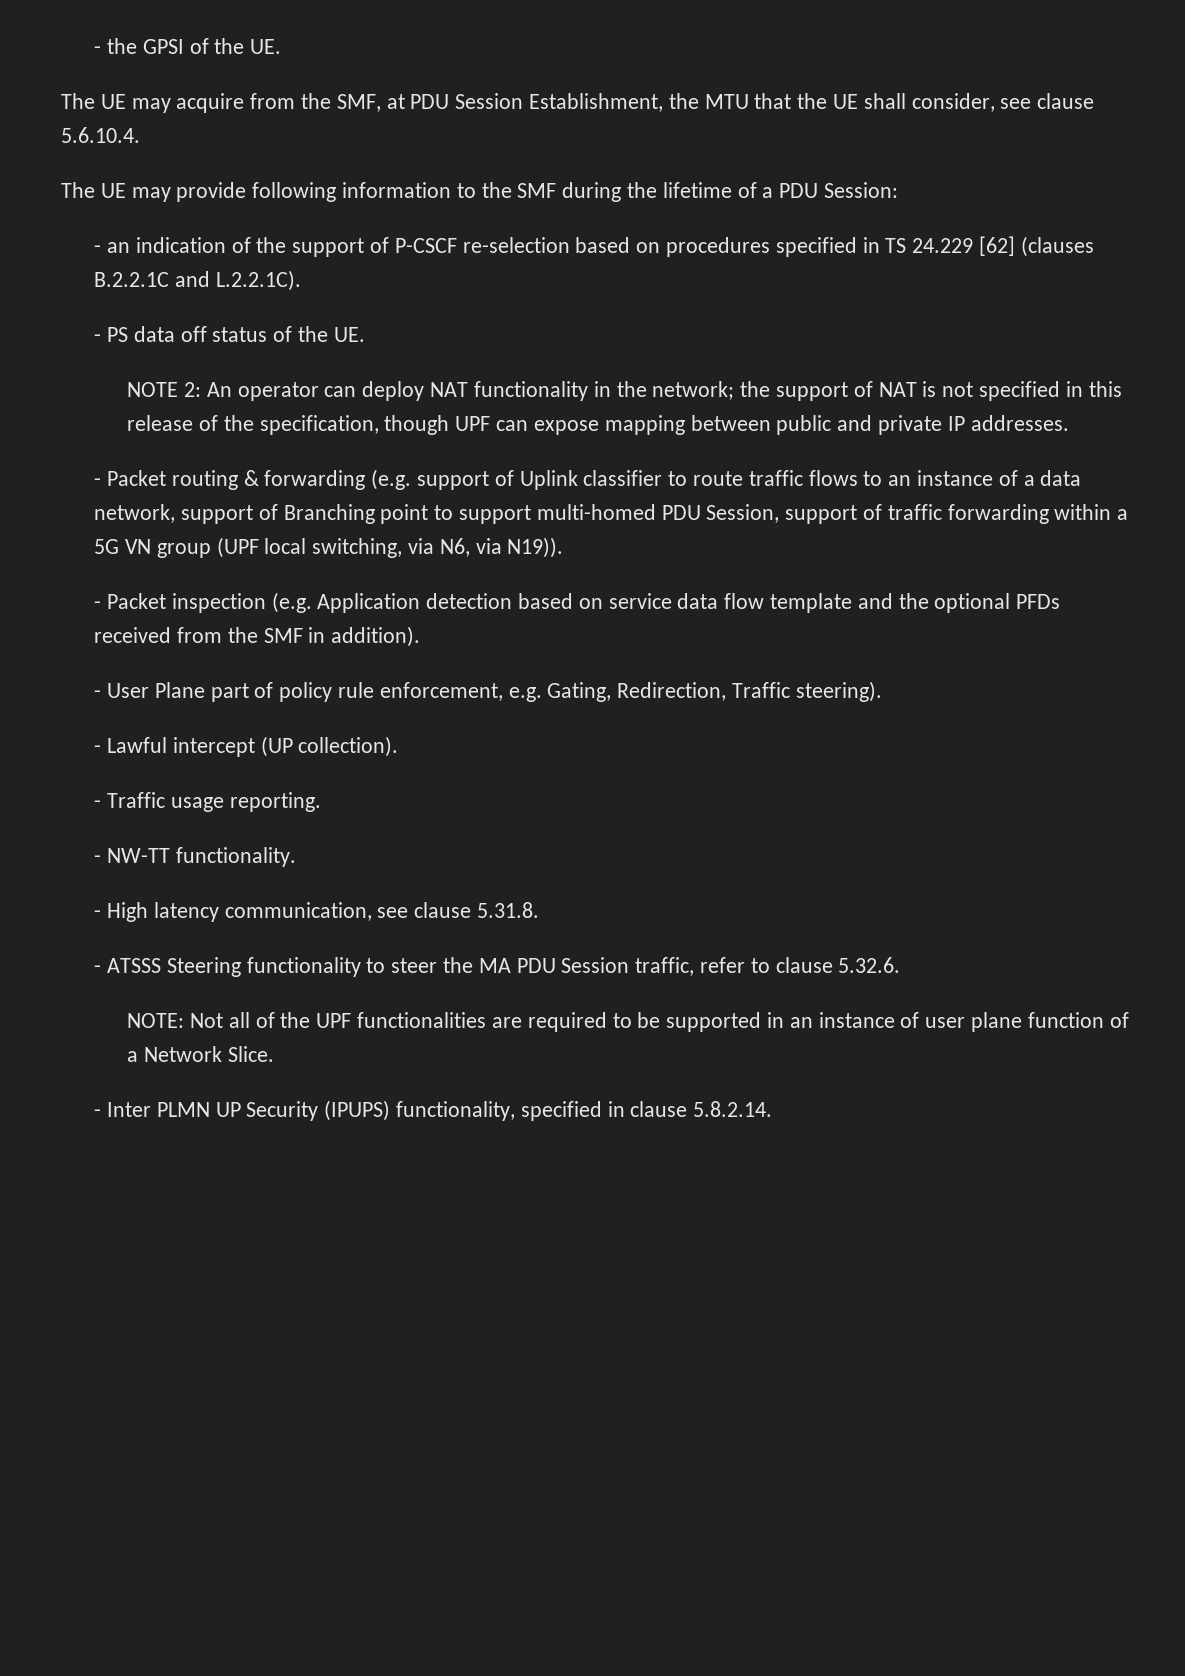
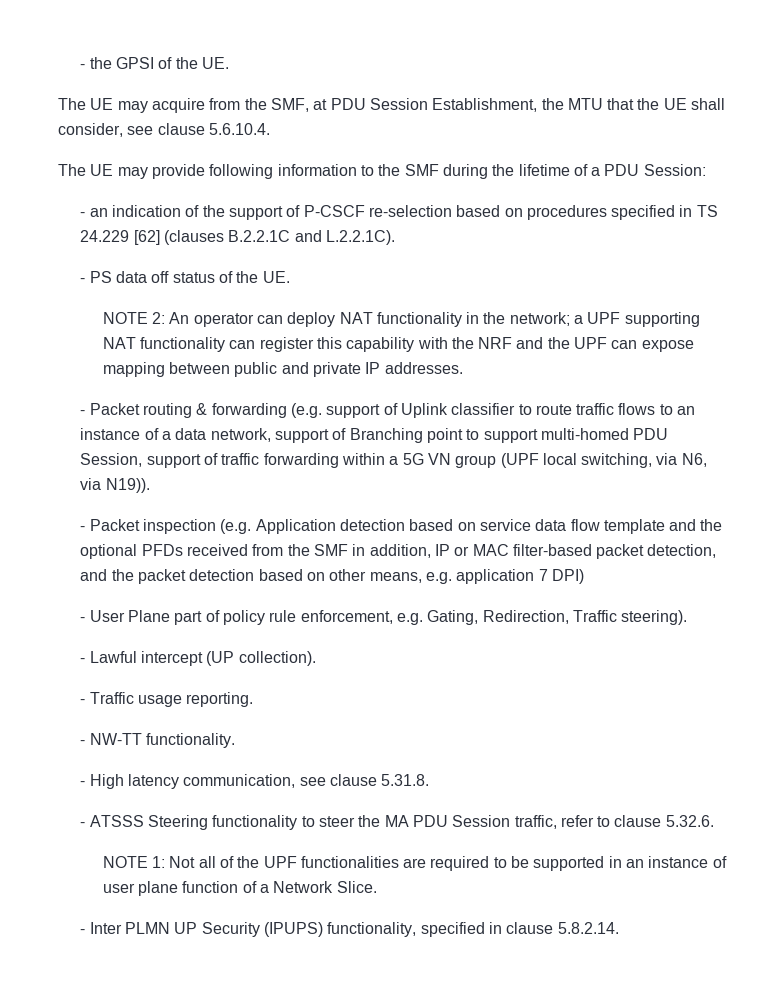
[740,381,1122,401] [127,415,450,435] the support of NAT is not specified in this release of the specification, though -> [574,312,700,327] [102,337,570,352] a UPF supporting NAT functionality can register this capability with the NRF and the
[331,626,421,647] addition). -> [369,544,717,559] [80,569,584,584] addition, IP or MAC filter-based packet detection, and the packet detection based on other means, e.g. application 7 DPI)
[127,1013,185,1028] NOTE: -> [102,856,165,868] NOTE 1:

